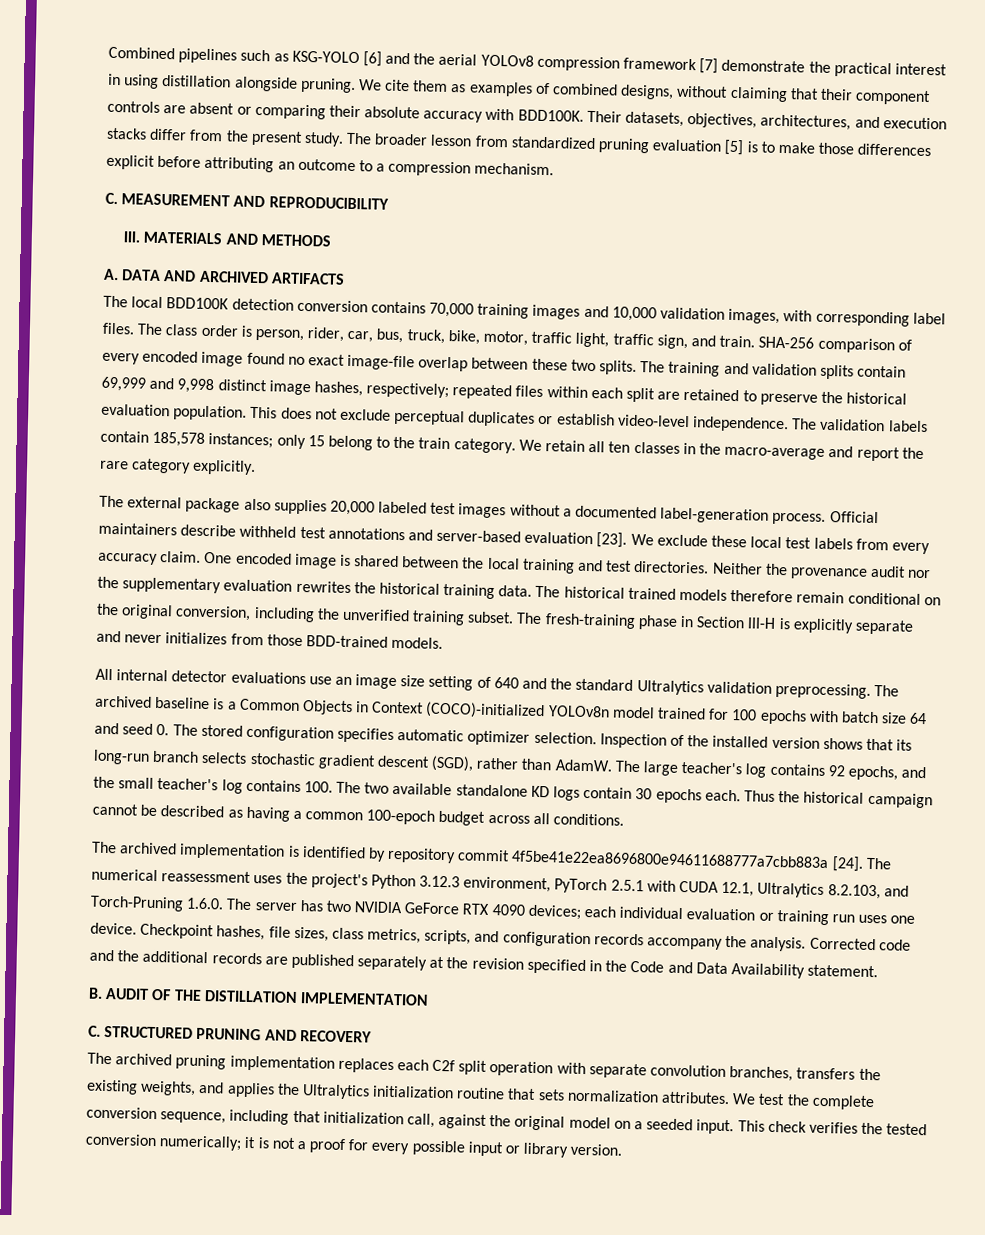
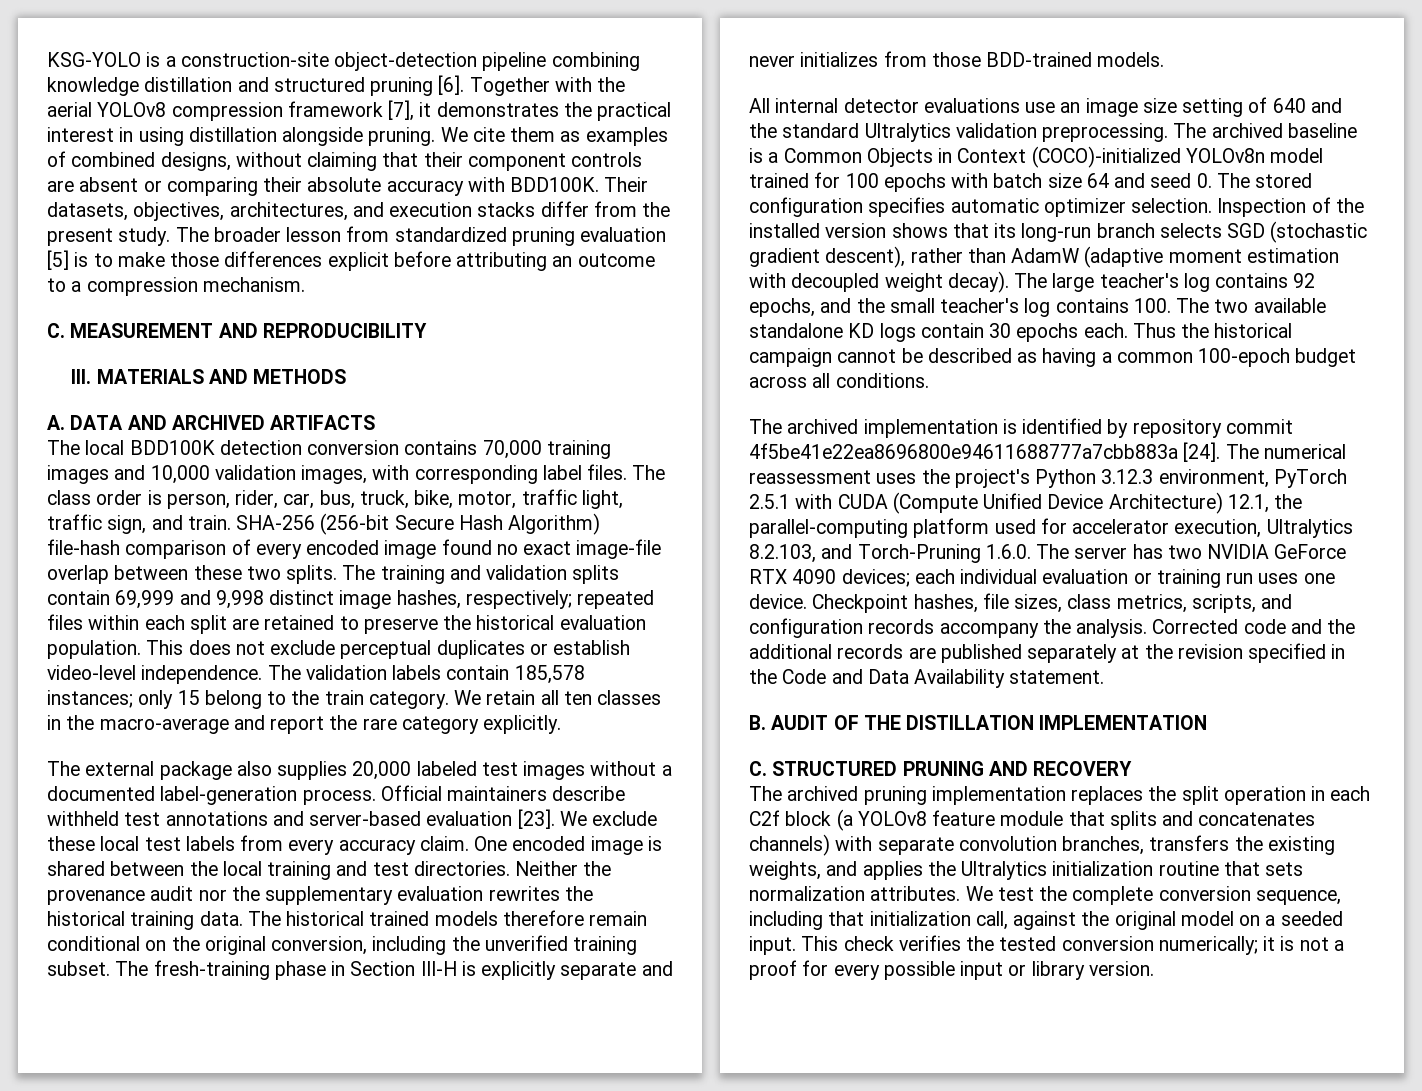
[108,46,411,67] Combined pipelines such as KSG-YOLO [6] and -> [47,52,640,71] [47,75,592,96] KSG-YOLO is a construction-site object-detection pipeline combining knowledge distillation and structured pruning [6]. Together with
[699,58,806,74] [7] demonstrate -> [388,100,559,121] [7], it demonstrates
(815, 342) none -> [320,513,601,535] [47,539,120,555] (256-bit Secure Hash Algorithm) file-hash
[249,752,613,772] stochastic gradient descent (SGD), rather than AdamW. -> [1227,221,1368,243] [749,246,1339,268] [749,271,1009,293] SGD (stochastic gradient descent), rather than AdamW (adaptive moment estimation with decoupled weight decay).
[721,881,755,897] 12.1, -> [892,492,1303,514] [749,518,1262,538] (Compute Unified Device Architecture) 12.1, the parallel-computing platform used for accelerator execution,
[396,1059,554,1077] each C2f split operation -> [1148,786,1371,805] [749,809,1316,831] [749,834,830,856] the split operation in each C2f block (a YOLOv8 feature module that splits and concatenates channels)

